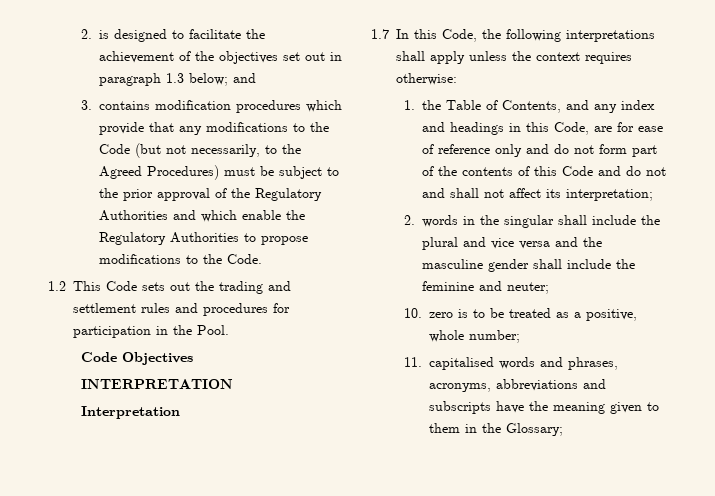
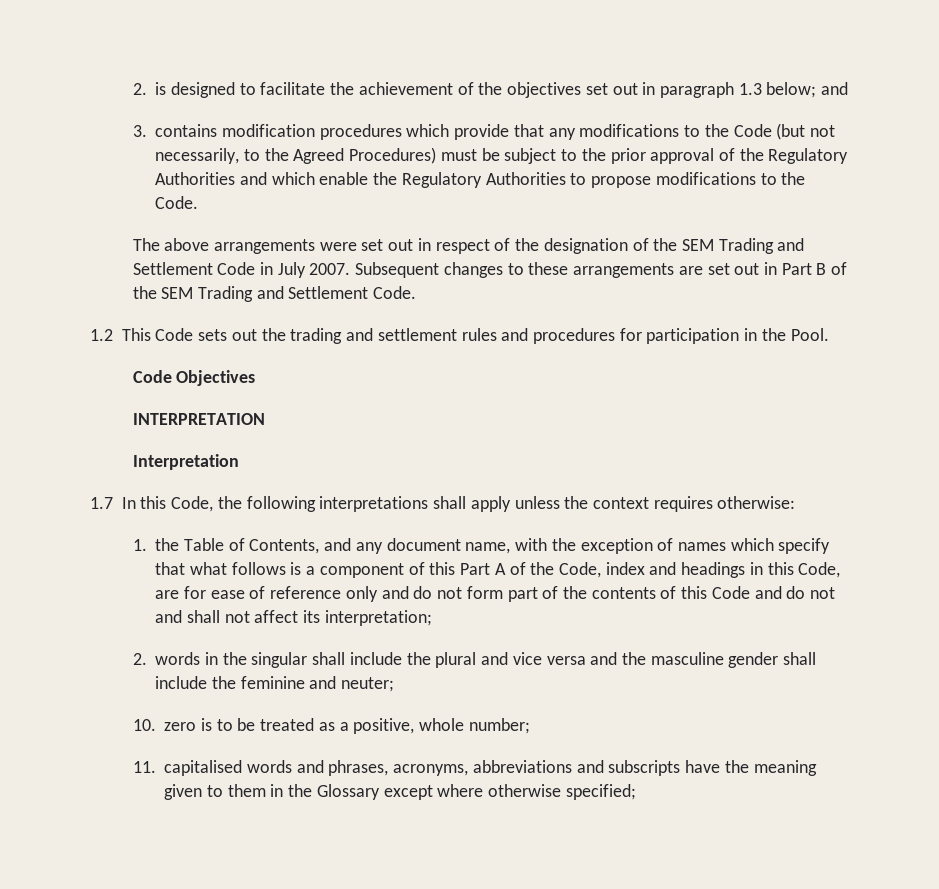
(263, 259) none -> [132,238,805,254] [132,262,848,278] [132,286,417,302] // The above arrangements were set out in respect of the designation of the SEM Trading and Settlement Code in July 2007. Subsequent changes to these arrangements are set out in Part B of the SEM Trading and Settlement Code.
(618, 108) none -> [386,538,831,554] [155,562,601,578] document name, with the exception of names which specify that what follows is a component of this Part A of the Code,
[506,423,564,436] Glossary; -> [316,784,636,800] Glossary except where otherwise specified;

